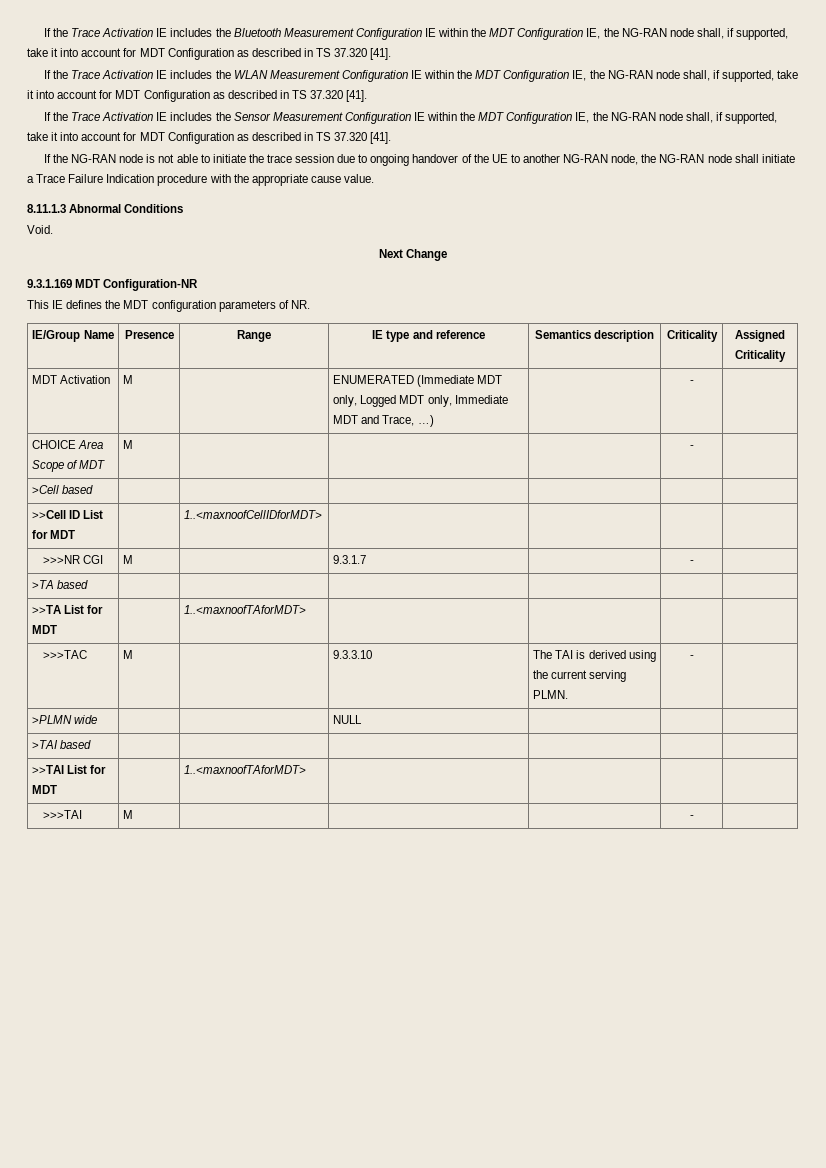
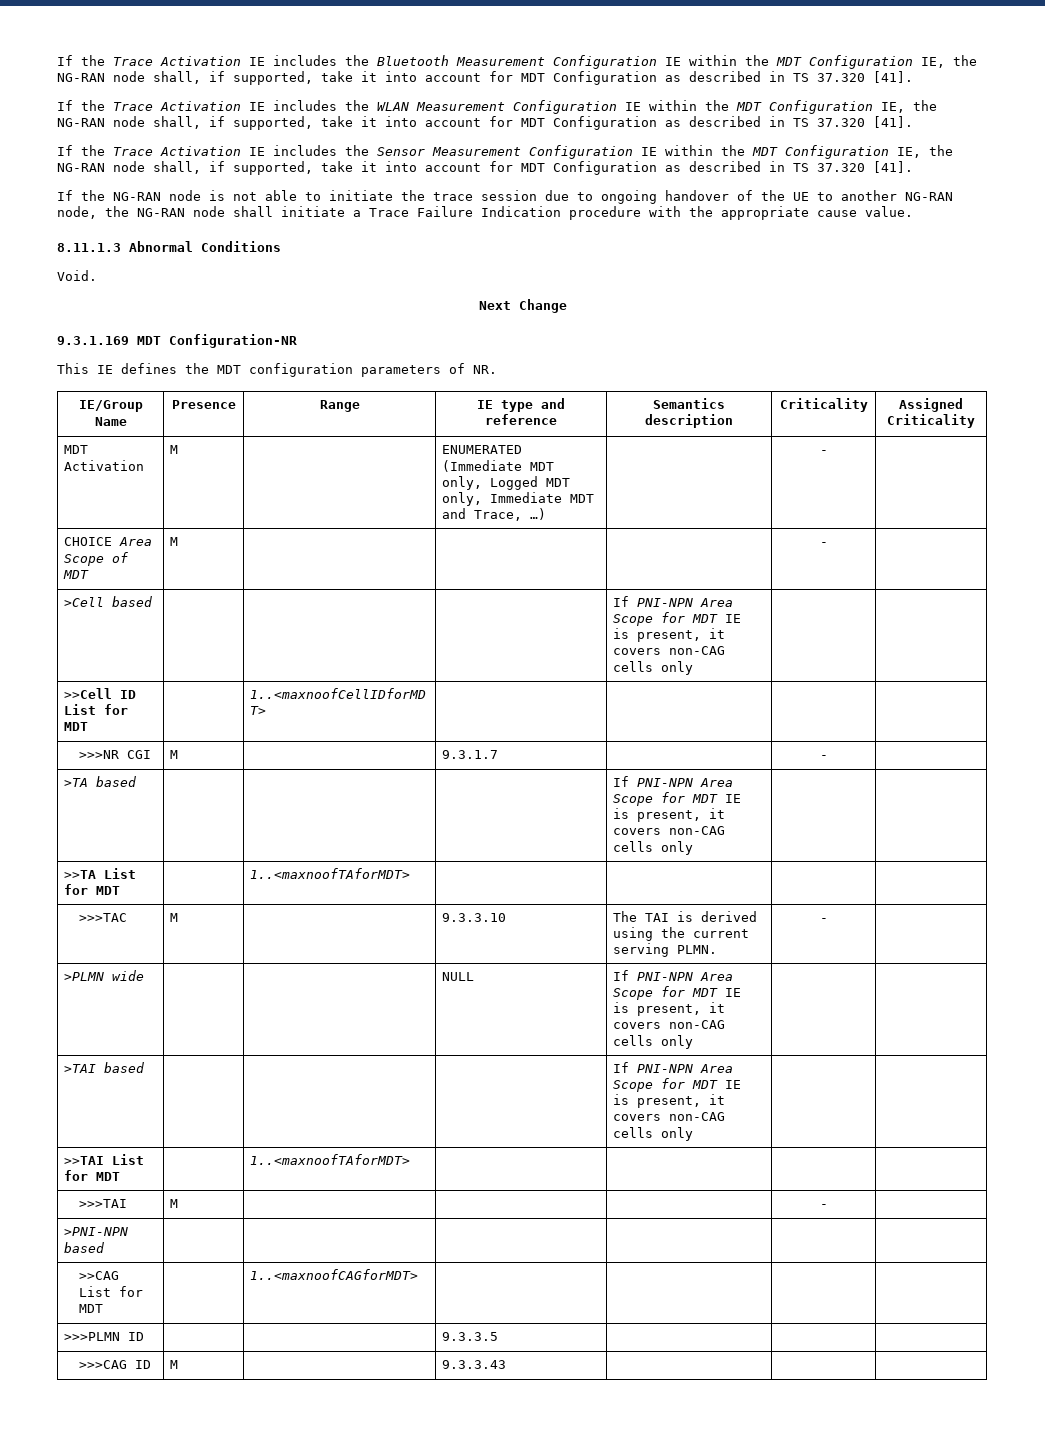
(94, 489) none -> [613,596,734,607] [613,612,742,626] [613,628,726,642] [613,646,726,655] [613,661,694,675] If PNI-NPN Area Scope for MDT IE is present, it covers non-CAG cells only
(89, 584) none -> [613,776,734,787] [613,792,742,806] [613,808,726,822] [613,826,726,835] [613,841,694,855] If PNI-NPN Area Scope for MDT IE is present, it covers non-CAG cells only
[32,740,92,749] | | // >TAI based | | | | -> [613,970,734,981] [613,986,742,1000] [613,1002,726,1016] [613,1020,726,1029] [613,1035,694,1049] [64,1062,145,1073] [613,1062,734,1073] [613,1078,742,1092] [613,1094,726,1108] [613,1112,726,1121] [613,1127,694,1141] If PNI-NPN Area Scope for MDT IE is present, it covers non-CAG cells only | | // >TAI based | | | | If PNI-NPN Area Scope for MDT IE is present, it covers non-CAG cells only
(694, 817) none -> [64,1227,129,1236] [64,1242,105,1253] [78,1271,119,1280] [78,1286,143,1297] [78,1304,103,1313] [250,1269,419,1280] [64,1332,145,1341] [442,1332,499,1341] [78,1360,151,1369] [170,1360,179,1369] [442,1360,507,1369] // >PNI-NPN based | | | | | | // >>CAG List for MDT | | 1..<maxnoofCAGforMDT> | | | | // >>>PLMN ID | | | 9.3.3.5 | | | // >>>CAG ID | M | | 9.3.3.43 | | |

